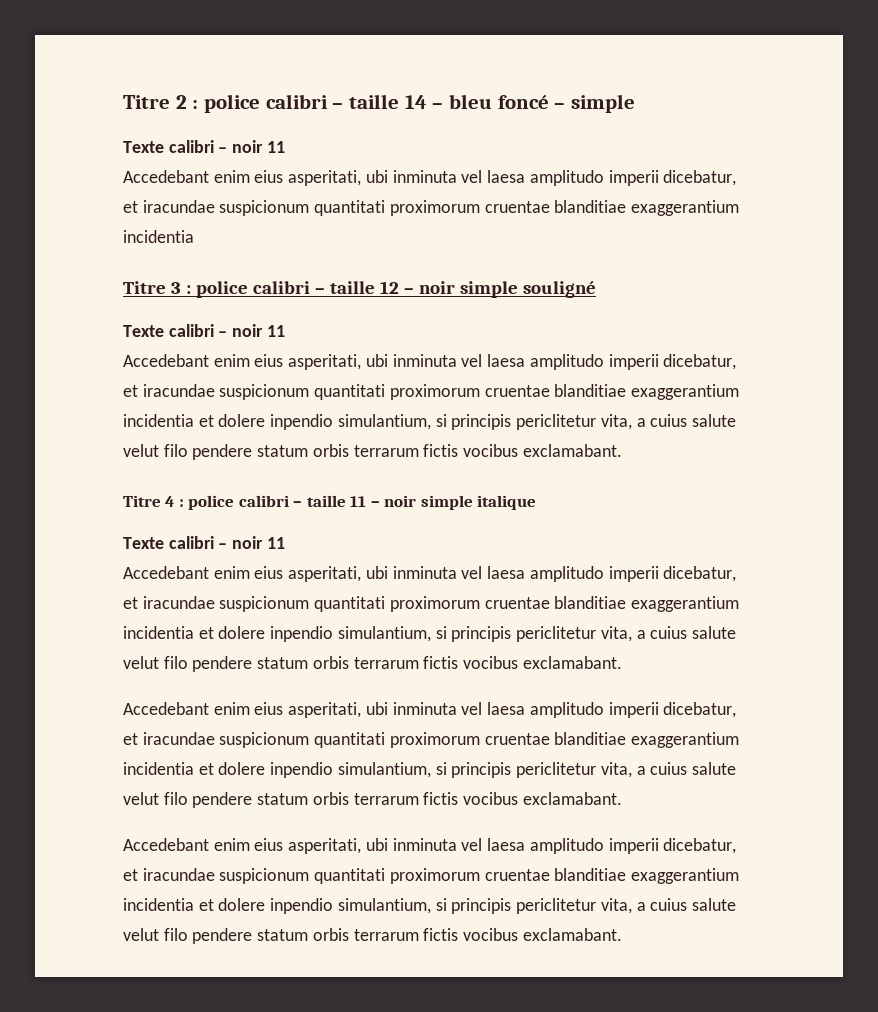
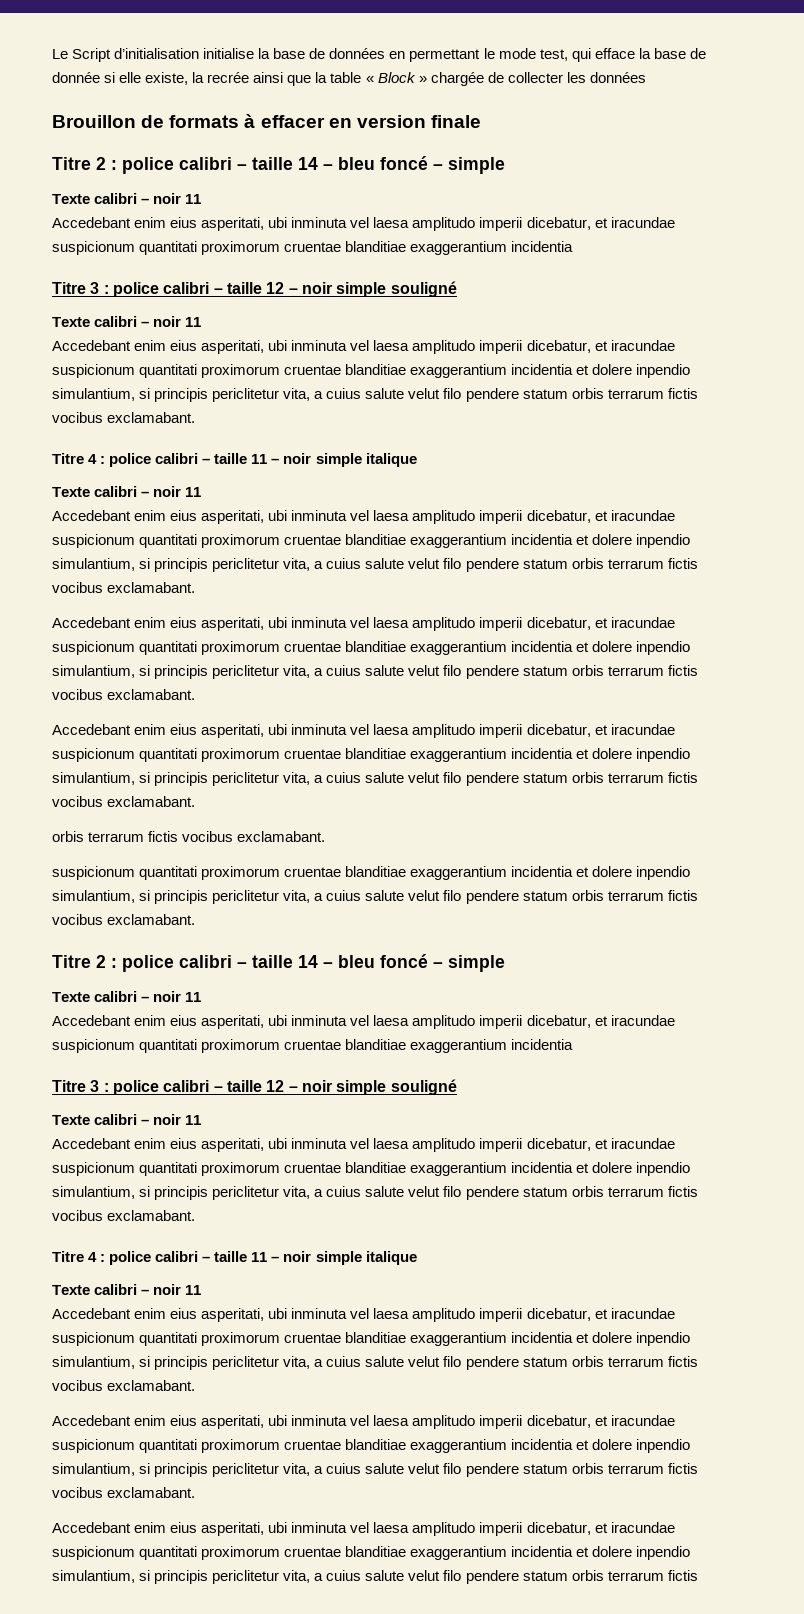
(123, 102) none -> [52,48,706,62] [52,72,646,86] [52,114,481,128] Le Script d’initialisation initialise la base de données en permettant le mode test, qui efface la base de donnée si elle existe, la recrée ainsi que la table « Block » chargée de collecter les données // Brouillon de formats à effacer en version finale //
(622, 934) none -> [52,831,326,842] [52,866,691,880] [52,890,698,904] [52,914,196,925] [52,954,505,972] [52,991,202,1002] [52,1015,675,1029] [52,1039,574,1053] [52,1079,457,1095] [52,1114,202,1125] [52,1138,675,1152] [52,1162,691,1176] [52,1186,698,1200] [52,1210,196,1221] [52,1251,417,1265] [52,1284,202,1295] [52,1308,675,1322] [52,1332,691,1346] [52,1356,698,1370] [52,1380,196,1391] [52,1415,675,1429] [52,1439,691,1453] [52,1463,698,1477] [52,1487,196,1498] [52,1522,675,1536] [52,1546,691,1560] [52,1570,698,1584] // orbis terrarum fictis vocibus exclamabant. // suspicionum quantitati proximorum cruentae blanditiae exaggerantium incidentia et dolere inpendio simulantium, si principis periclitetur vita, a cuius salute velut filo pendere statum orbis terrarum fictis vocibus exclamabant. // Titre 2 : police calibri – taille 14 – bleu foncé – simple // Texte calibri – noir 11 // Accedebant enim eius asperitati, ubi inminuta vel laesa amplitudo imperii dicebatur, et iracundae suspicionum quantitati proximorum cruentae blanditiae exaggerantium incidentia // Titre 3 : police calibri – taille 12 – noir simple souligné // Texte calibri – noir 11 // Accedebant enim eius asperitati, ubi inminuta vel laesa amplitudo imperii dicebatur, et iracundae suspicionum quantitati proximorum cruentae blanditiae exaggerantium incidentia et dolere inpendio simulantium, si principis periclitetur vita, a cuius salute velut filo pendere statum orbis terrarum fictis vocibus exclamabant. // Titre 4 : police calibri – taille 11 – noir simple italique // Texte calibri – noir 11 // Accedebant enim eius asperitati, ubi inminuta vel laesa amplitudo imperii dicebatur, et iracundae suspicionum quantitati proximorum cruentae blanditiae exaggerantium incidentia et dolere inpendio simulantium, si principis periclitetur vita, a cuius salute velut filo pendere statum orbis terrarum fictis vocibus exclamabant. // Accedebant enim eius asperitati, ubi inminuta vel laesa amplitudo imperii dicebatur, et iracundae suspicionum quantitati proximorum cruentae blanditiae exaggerantium incidentia et dolere inpendio simulantium, si principis periclitetur vita, a cuius salute velut filo pendere statum orbis terrarum fictis vocibus exclamabant. // Accedebant enim eius asperitati, ubi inminuta vel laesa amplitudo imperii dicebatur, et iracundae suspicionum quantitati proximorum cruentae blanditiae exaggerantium incidentia et dolere inpendio simulantium, si principis periclitetur vita, a cuius salute velut filo pendere statum orbis terrarum fictis

